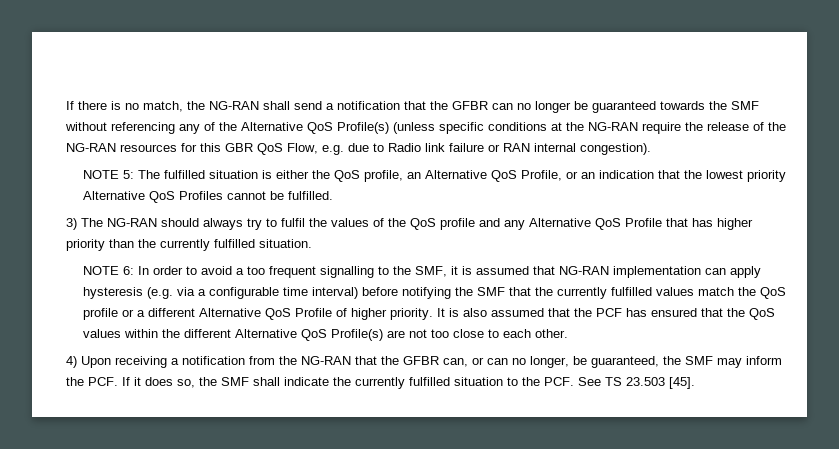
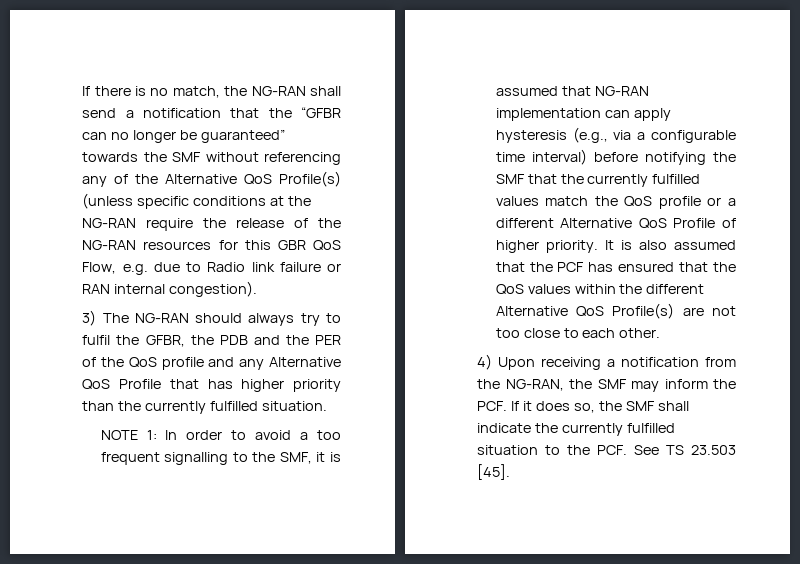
[452,101,489,110] GFBR -> [301,107,341,118] “GFBR
[592,101,657,113] guaranteed -> [201,129,286,143] guaranteed”
[83,170,787,182] [83,191,334,203] // NOTE 5: The fulfilled situation is either the QoS profile, an Alternative QoS Profile, or an indication that the lowest priority Alternative QoS Profiles cannot be fulfilled. -> (258, 289) none
[331,218,370,227] values -> [145,335,341,347] GFBR, the PDB and the PER
[123,266,135,275] 6: -> [146,430,157,440] 1:
[147,287,174,299] (e.g. -> [572,127,608,143] (e.g.,
[301,356,660,368] NG-RAN that the GFBR can, or can no longer, be guaranteed, -> [505,379,564,391] NG-RAN,

